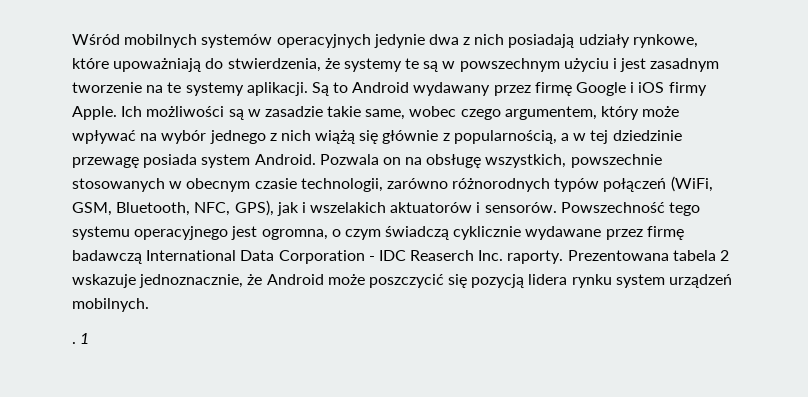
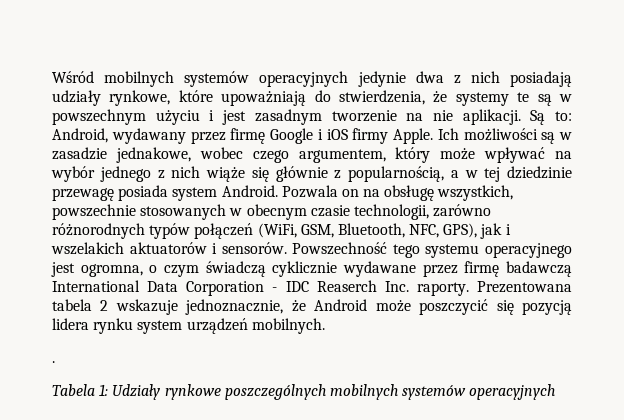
[167,82,410,96] te systemy aplikacji. Są to Android -> [432,109,572,125] [52,128,108,143] nie aplikacji. Są to: Android,
[327,106,406,120] takie same, -> [115,147,191,163] jednakowe,
[315,130,356,144] wiążą -> [206,167,245,182] wiąże
[80,333,90,344] 1 -> [52,384,556,400] // Tabela 1: Udziały rynkowe poszczególnych mobilnych systemów operacyjnych

